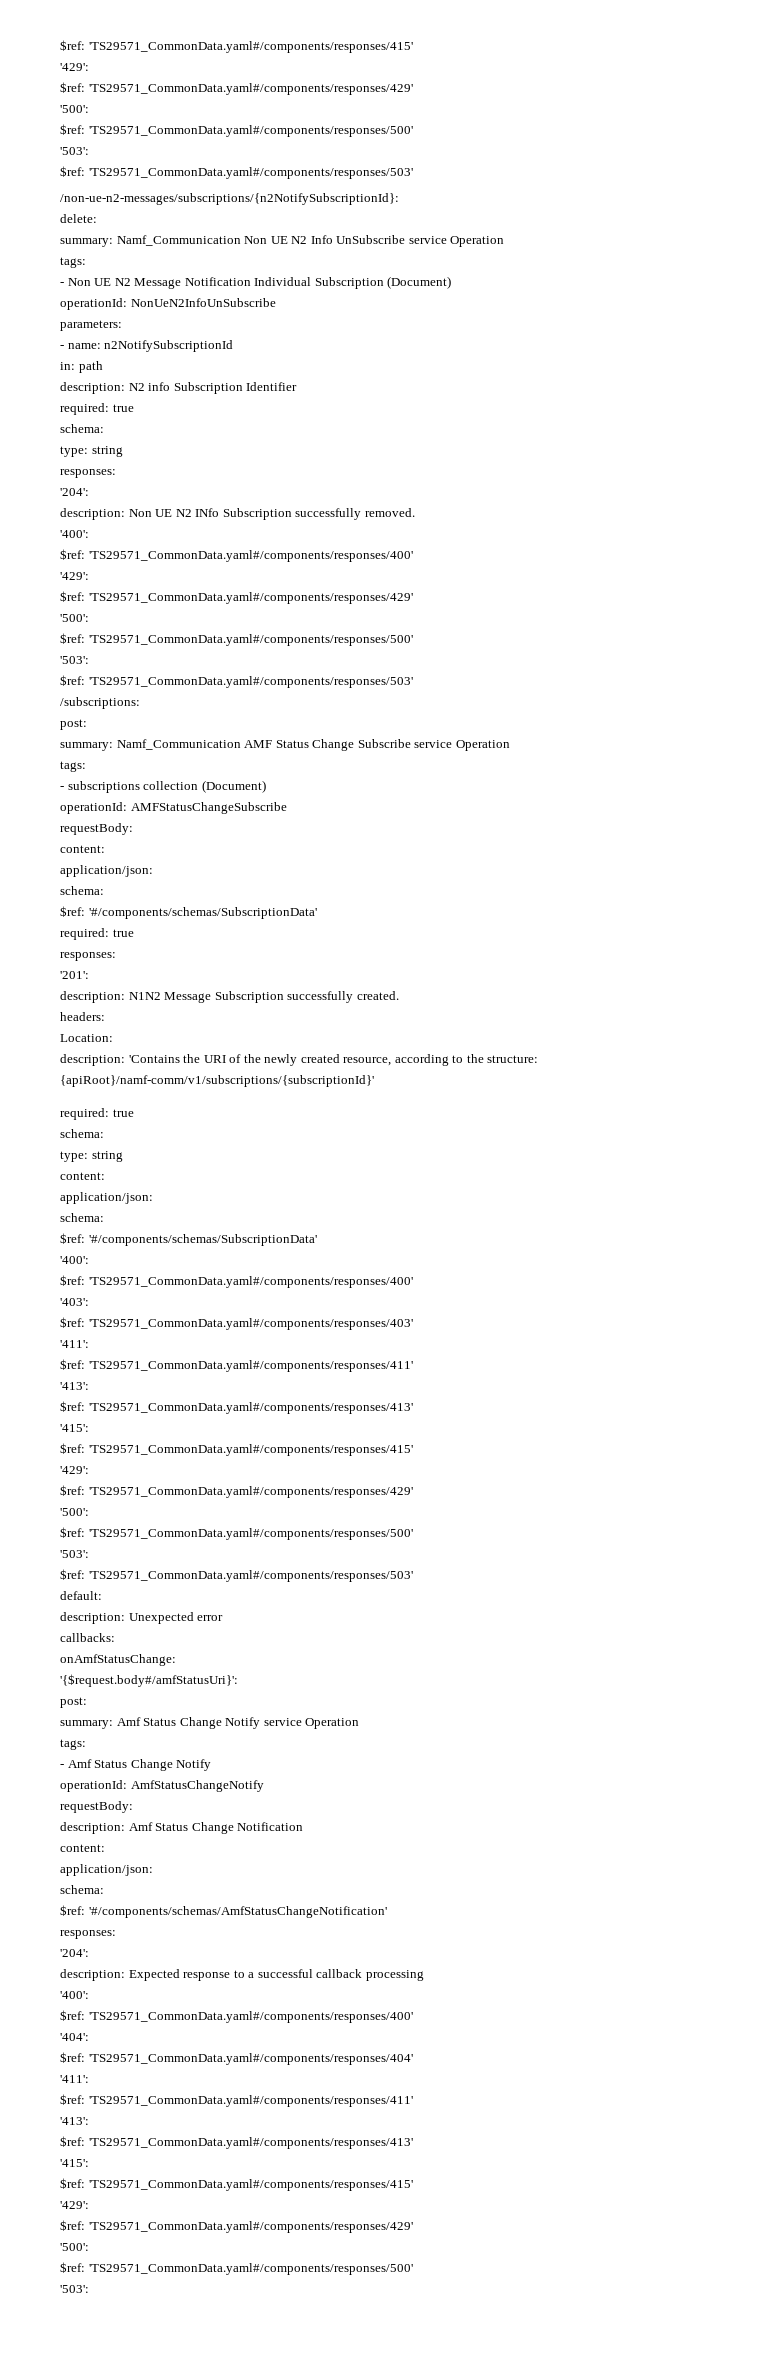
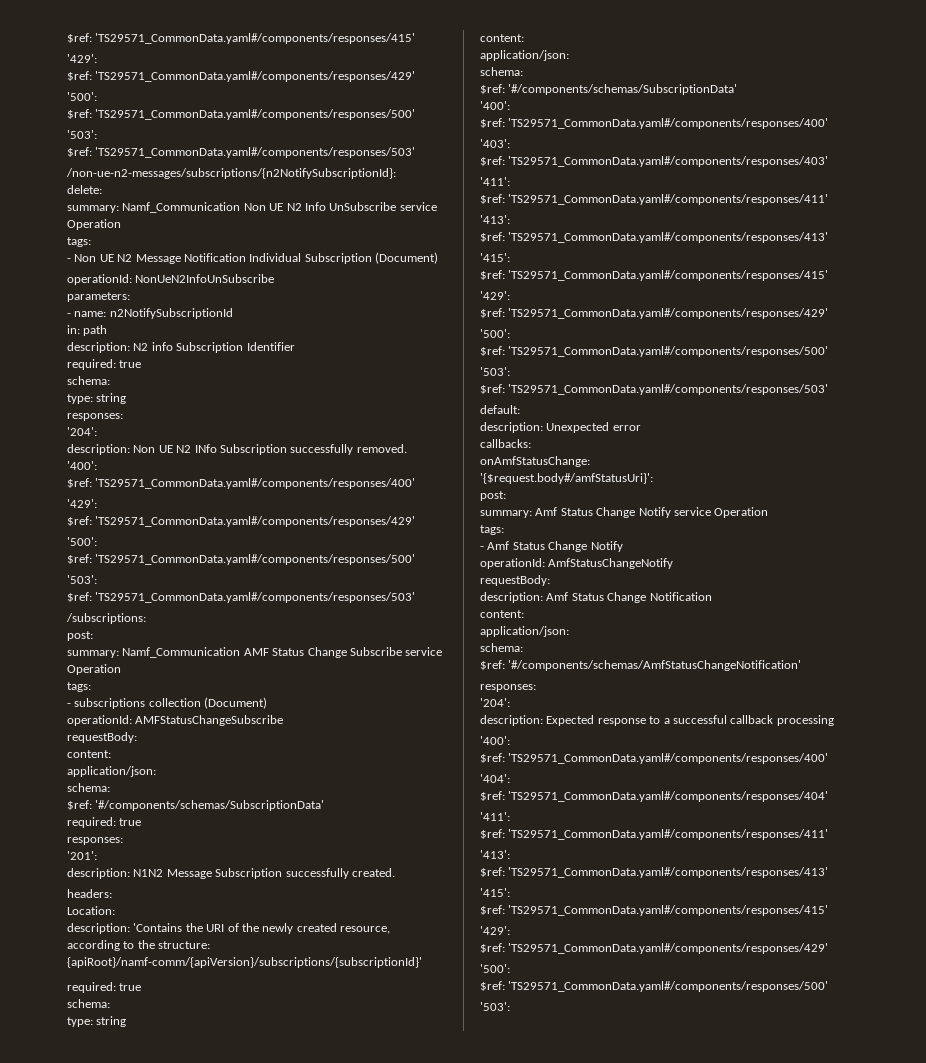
[60,1075,374,1087] {apiRoot}/namf-comm/v1/subscriptions/{subscriptionId}' -> [67,957,422,968] {apiRoot}/namf-comm/{apiVersion}/subscriptions/{subscriptionId}'

